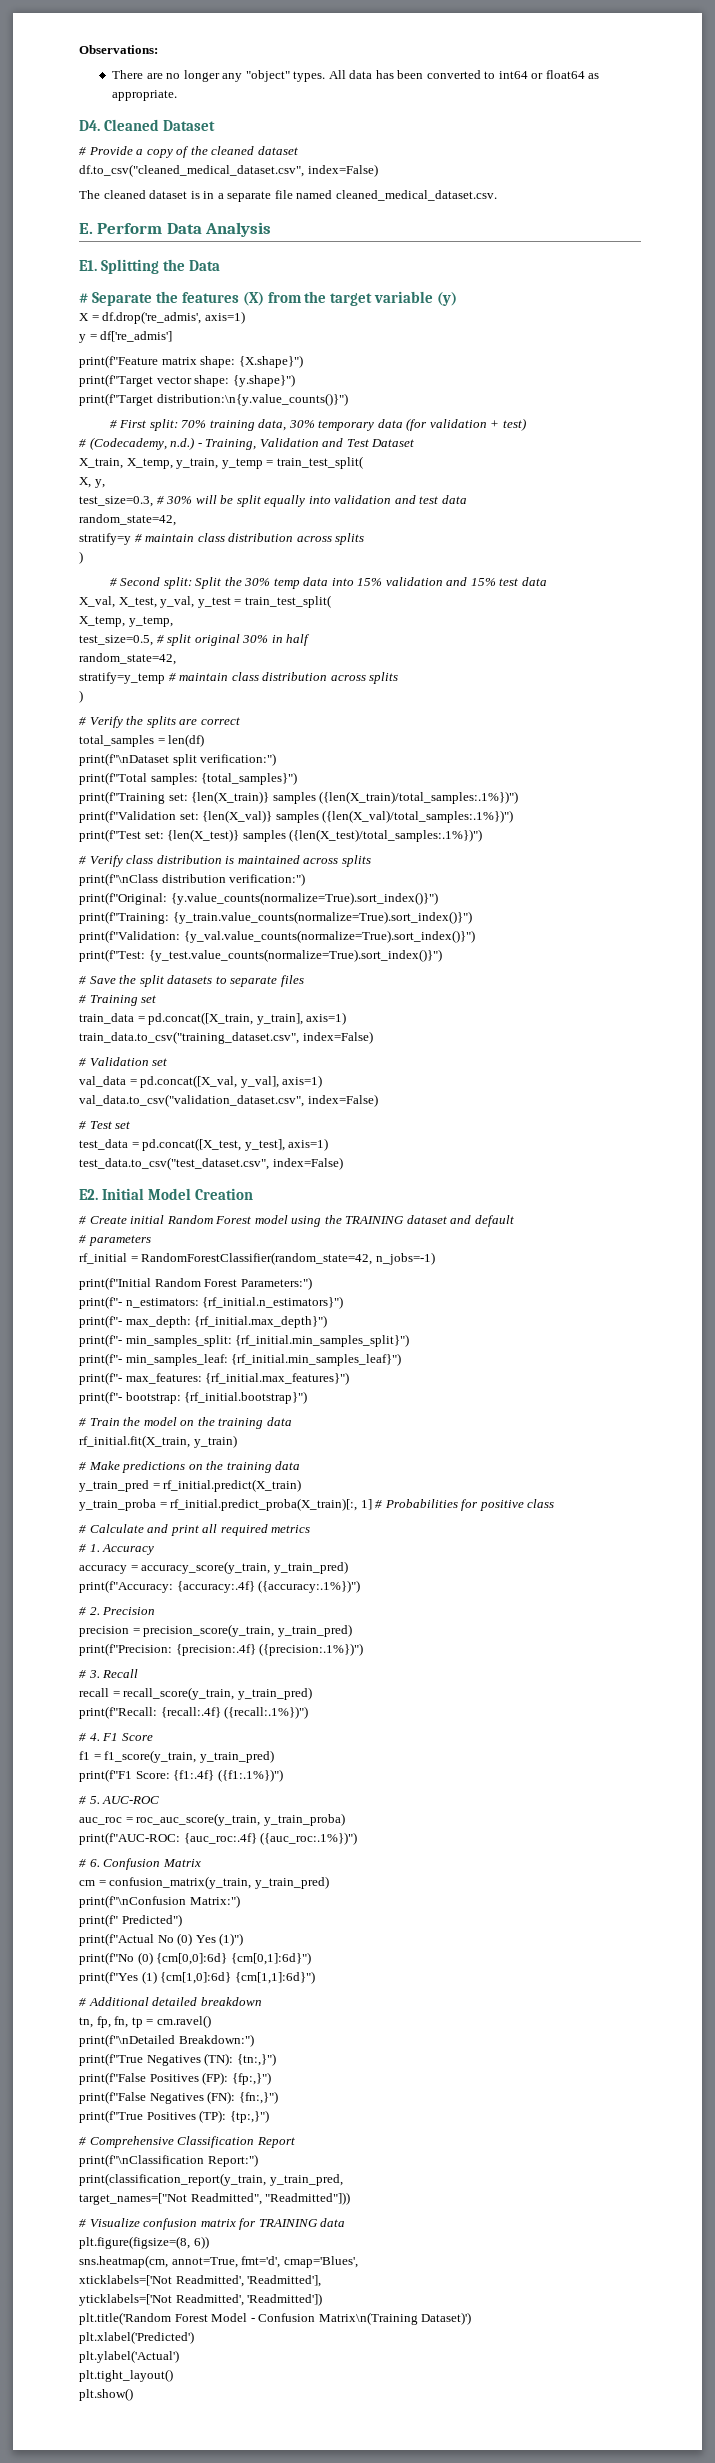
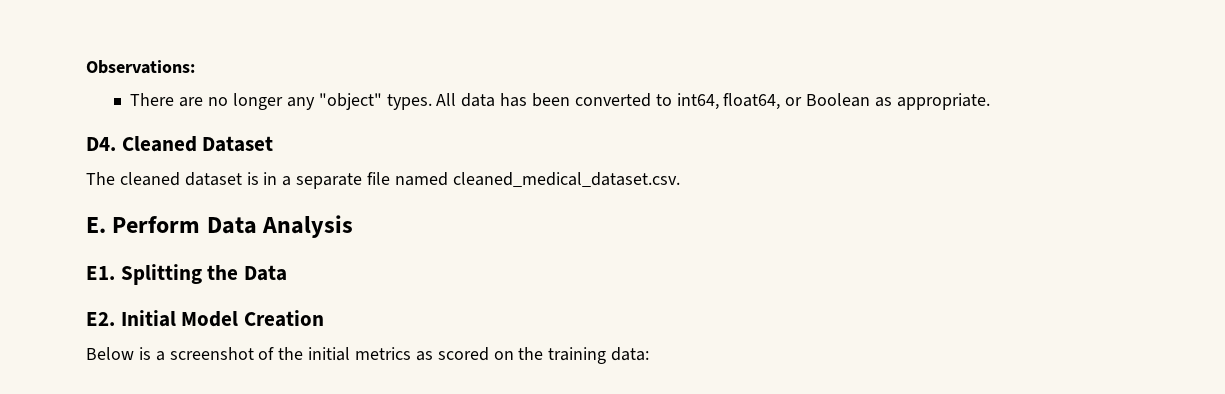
[498,70,585,79] int64 or float64 -> [676,93,871,110] int64, float64, or Boolean
[79,146,298,158] [79,164,378,177] // # Provide a copy of the cleaned dataset // df.to_csv("cleaned_medical_dataset.csv", index=False) -> (274, 144) none
[79,291,458,306] [79,311,245,324] [79,331,173,343] [79,355,303,368] [79,374,295,387] [79,393,348,406] [109,418,526,431] [79,437,415,450] [79,456,363,469] [79,477,105,488] [79,495,467,507] [79,514,176,526] [79,533,365,545] [79,551,83,564] [109,577,547,589] [79,595,331,608] [79,616,173,627] [79,634,311,646] [79,653,176,665] [79,672,399,684] [79,690,83,703] [79,716,240,728] [79,734,205,747] [79,753,277,766] [79,772,298,785] [79,791,519,804] [79,810,514,823] [79,829,483,842] [79,855,371,867] [79,873,306,886] [79,892,438,905] [79,911,472,924] [79,930,475,943] [79,949,442,962] [79,975,304,987] [79,995,157,1006] [79,1012,347,1025] [79,1031,373,1044] [79,1057,168,1066] [79,1075,323,1088] [79,1094,378,1107] [79,1121,131,1129] [79,1138,329,1151] [79,1157,343,1170] [79,1188,253,1200] [79,1215,514,1227] [79,1235,151,1246] [79,1252,435,1265] [79,1277,312,1290] [79,1296,344,1309] [79,1315,328,1328] [79,1334,410,1347] [79,1353,402,1366] [79,1372,350,1385] [79,1391,308,1404] [79,1417,292,1429] [79,1435,237,1448] [79,1461,301,1473] [79,1479,302,1492] [79,1498,555,1511] [79,1524,311,1536] [79,1544,155,1555] [79,1561,348,1574] [79,1580,361,1593] [79,1607,156,1615] [79,1624,352,1637] [79,1643,364,1656] [79,1669,139,1678] [79,1687,312,1700] [79,1706,309,1719] [79,1733,153,1741] [79,1750,274,1763] [79,1769,283,1782] [79,1796,160,1804] [79,1813,345,1826] [79,1832,358,1845] [79,1858,201,1870] [79,1876,329,1889] [79,1895,240,1908] [79,1914,182,1927] [79,1933,244,1946] [79,1952,311,1965] [79,1971,315,1984] [79,1997,262,2006] [79,2015,211,2028] [79,2034,254,2047] [79,2053,276,2066] [79,2072,271,2085] [79,2091,278,2104] [79,2110,269,2123] [79,2136,295,2148] [79,2154,258,2167] [79,2173,343,2186] [79,2192,351,2205] [79,2218,346,2230] [79,2236,209,2249] [79,2255,358,2268] [79,2275,322,2287] [79,2293,323,2306] [79,2312,472,2325] [79,2331,194,2344] [79,2350,179,2363] [79,2369,173,2382] [79,2388,133,2401] # Separate the features (X) from the target variable (y) // X = df.drop('re_admis', axis=1) // y = df['re_admis'] // print(f"Feature matrix shape: {X.shape}") // print(f"Target vector shape: {y.shape}") // print(f"Target distribution:\n{y.value_counts()}") // # First split: 70% training data, 30% temporary data (for validation + test) // # (Codecademy, n.d.) - Training, Validation and Test Dataset // X_train, X_temp, y_train, y_temp = train_test_split( // X, y, // test_size=0.3, # 30% will be split equally into validation and test data // random_state=42, // stratify=y # maintain class distribution across splits // ) // # Second split: Split the 30% temp data into 15% validation and 15% test data // X_val, X_test, y_val, y_test = train_test_split( // X_temp, y_temp, // test_size=0.5, # split original 30% in half // random_state=42, // stratify=y_temp # maintain class distribution across splits // ) // # Verify the splits are correct // total_samples = len(df) // print(f"\nDataset split verification:") // print(f"Total samples: {total_samples}") // print(f"Training set: {len(X_train)} samples ({len(X_train)/total_samples:.1%})") // print(f"Validation set: {len(X_val)} samples ({len(X_val)/total_samples:.1%})") // print(f"Test set: {len(X_test)} samples ({len(X_test)/total_samples:.1%})") // # Verify class distribution is maintained across splits // print(f"\nClass distribution verification:") // print(f"Original: {y.value_counts(normalize=True).sort_index()}") // print(f"Training: {y_train.value_counts(normalize=True).sort_index()}") // print(f"Validation: {y_val.value_counts(normalize=True).sort_index()}") // print(f"Test: {y_test.value_counts(normalize=True).sort_index()}") // # Save the split datasets to separate files // # Training set // train_data = pd.concat([X_train, y_train], axis=1) // train_data.to_csv("training_dataset.csv", index=False) // # Validation set // val_data = pd.concat([X_val, y_val], axis=1) // val_data.to_csv("validation_dataset.csv", index=False) // # Test set // test_data = pd.concat([X_test, y_test], axis=1) // test_data.to_csv("test_dataset.csv", index=False) // E2. Initial Model Creation // # Create initial Random Forest model using the TRAINING dataset and default // # parameters // rf_initial = RandomForestClassifier(random_state=42, n_jobs=-1) // print(f"Initial Random Forest Parameters:") // print(f"- n_estimators: {rf_initial.n_estimators}") // print(f"- max_depth: {rf_initial.max_depth}") // print(f"- min_samples_split: {rf_initial.min_samples_split}") // print(f"- min_samples_leaf: {rf_initial.min_samples_leaf}") // print(f"- max_features: {rf_initial.max_features}") // print(f"- bootstrap: {rf_initial.bootstrap}") // # Train the model on the training data // rf_initial.fit(X_train, y_train) // # Make predictions on the training data // y_train_pred = rf_initial.predict(X_train) // y_train_proba = rf_initial.predict_proba(X_train)[:, 1] # Probabilities for positive class // # Calculate and print all required metrics // # 1. Accuracy // accuracy = accuracy_score(y_train, y_train_pred) // print(f"Accuracy: {accuracy:.4f} ({accuracy:.1%})") // # 2. Precision // precision = precision_score(y_train, y_train_pred) // print(f"Precision: {precision:.4f} ({precision:.1%})") // # 3. Recall // recall = recall_score(y_train, y_train_pred) // print(f"Recall: {recall:.4f} ({recall:.1%})") // # 4. F1 Score // f1 = f1_score(y_train, y_train_pred) // print(f"F1 Score: {f1:.4f} ({f1:.1%})") // # 5. AUC-ROC // auc_roc = roc_auc_score(y_train, y_train_proba) // print(f"AUC-ROC: {auc_roc:.4f} ({auc_roc:.1%})") // # 6. Confusion Matrix // cm = confusion_matrix(y_train, y_train_pred) // print(f"\nConfusion Matrix:") // print(f" Predicted") // print(f"Actual No (0) Yes (1)") // print(f"No (0) {cm[0,0]:6d} {cm[0,1]:6d}") // print(f"Yes (1) {cm[1,0]:6d} {cm[1,1]:6d}") // # Additional detailed breakdown // tn, fp, fn, tp = cm.ravel() // print(f"\nDetailed Breakdown:") // print(f"True Negatives (TN): {tn:,}") // print(f"False Positives (FP): {fp:,}") // print(f"False Negatives (FN): {fn:,}") // print(f"True Positives (TP): {tp:,}") // # Comprehensive Classification Report // print(f"\nClassification Report:") // print(classification_report(y_train, y_train_pred, // target_names=["Not Readmitted", "Readmitted"])) // # Visualize confusion matrix for TRAINING data // plt.figure(figsize=(8, 6)) // sns.heatmap(cm, annot=True, fmt='d', cmap='Blues', // xticklabels=['Not Readmitted', 'Readmitted'], // yticklabels=['Not Readmitted', 'Readmitted']) // plt.title('Random Forest Model - Confusion Matrix\n(Training Dataset)') // plt.xlabel('Predicted') // plt.ylabel('Actual') // plt.tight_layout() // plt.show() -> [86,310,325,327] [86,347,650,364] E2. Initial Model Creation // Below is a screenshot of the initial metrics as scored on the training data:

